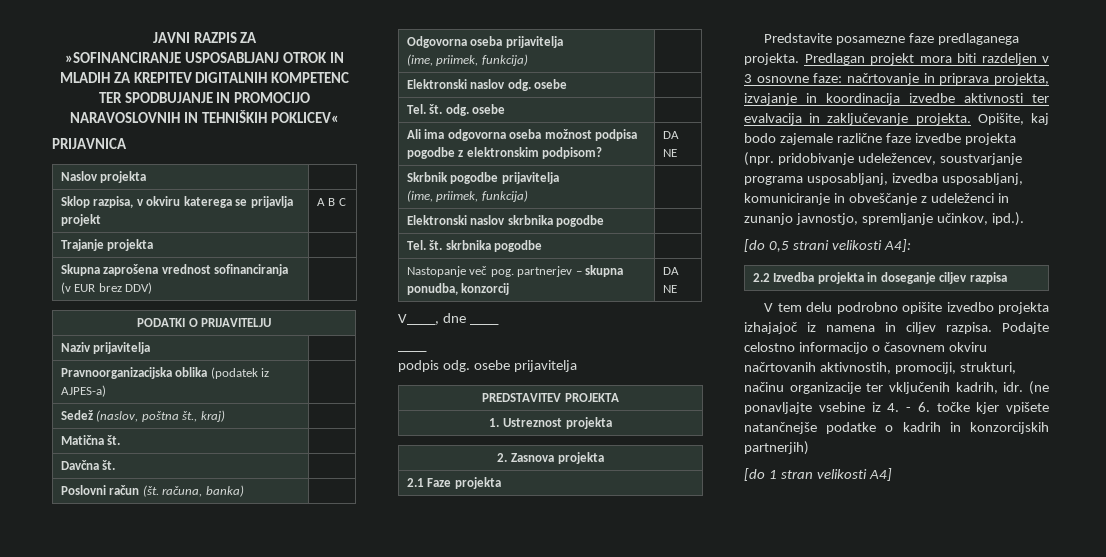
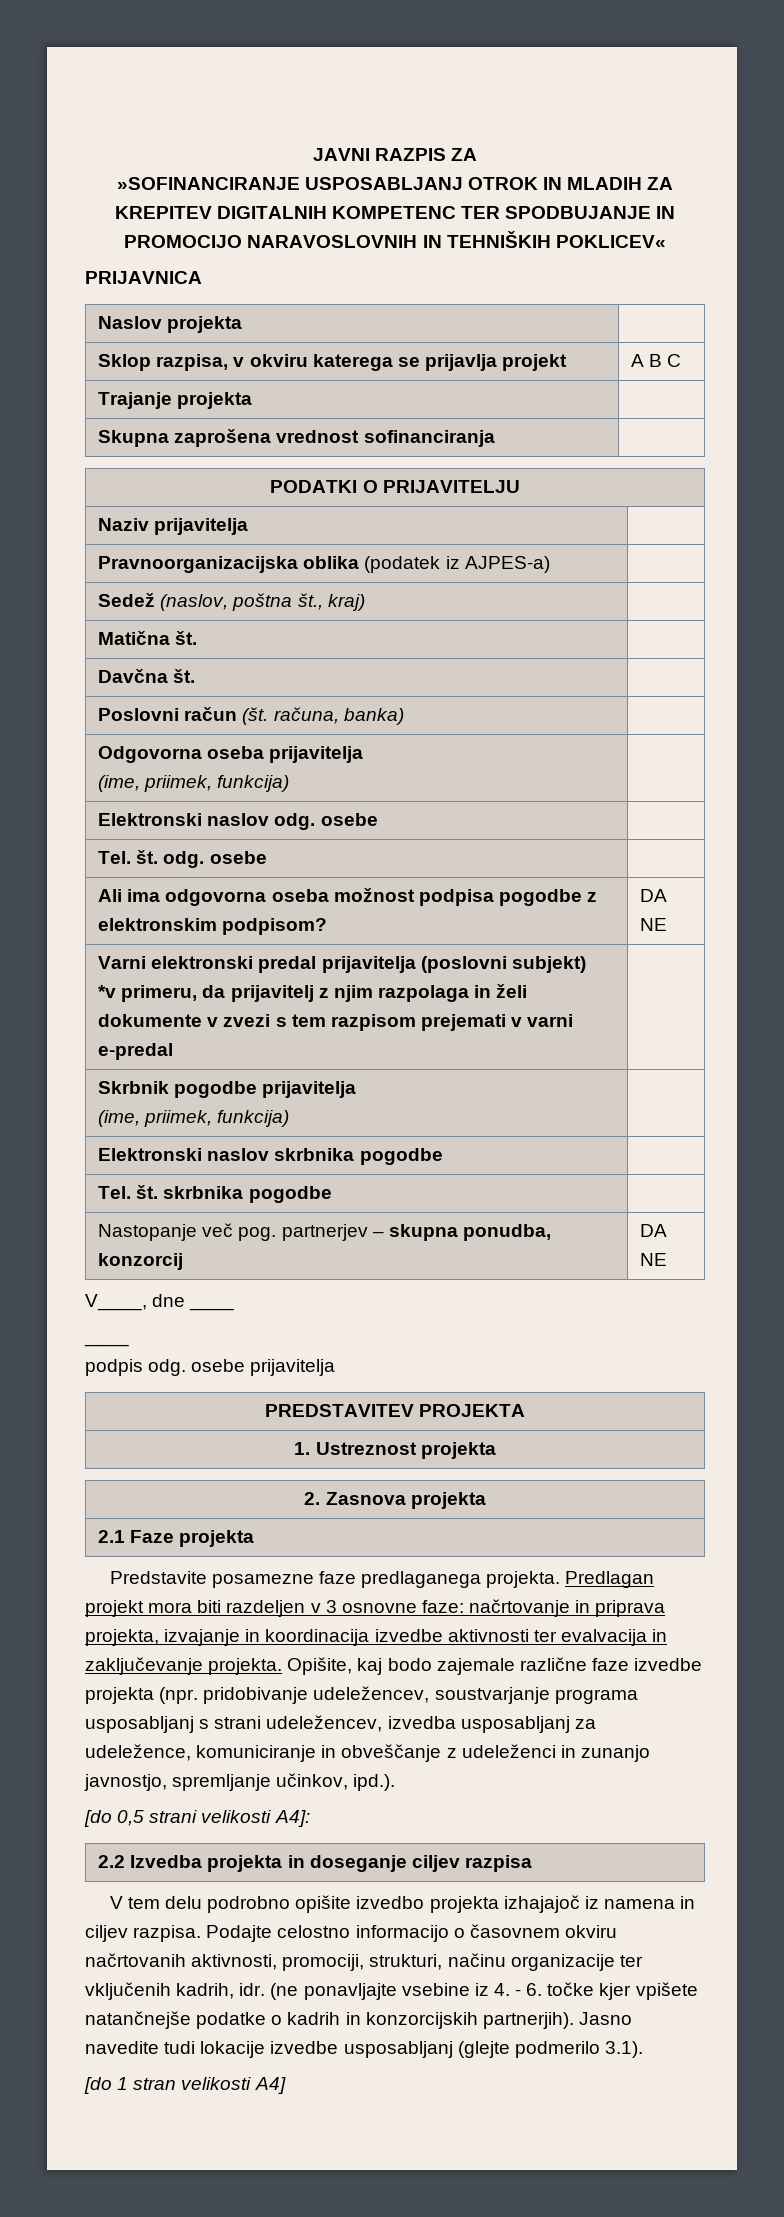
[60,282,153,294] (v EUR brez DDV) -> (495, 438) none
(677, 153) none -> [98,956,586,973] [98,984,528,1002] [98,1014,574,1031] [98,1043,174,1060] // Varni elektronski predal prijavitelja (poslovni subjekt) // *v primeru, da prijavitelj z njim razpolaga in želi dokumente v zvezi s tem razpisom prejemati v varni e-predal |
[806,173,1023,185] usposabljanj, izvedba usposabljanj, -> [85,1715,596,1733] [85,1744,191,1761] usposabljanj s strani udeležencev, izvedba usposabljanj za udeležence,
[819,362,891,374] aktivnostih, -> [191,1954,278,1970] aktivnosti,
[744,441,809,455] partnerjih) -> [482,2012,632,2029] [85,2041,643,2058] partnerjih). Jasno navedite tudi lokacije izvedbe usposabljanj (glejte podmerilo 3.1).

